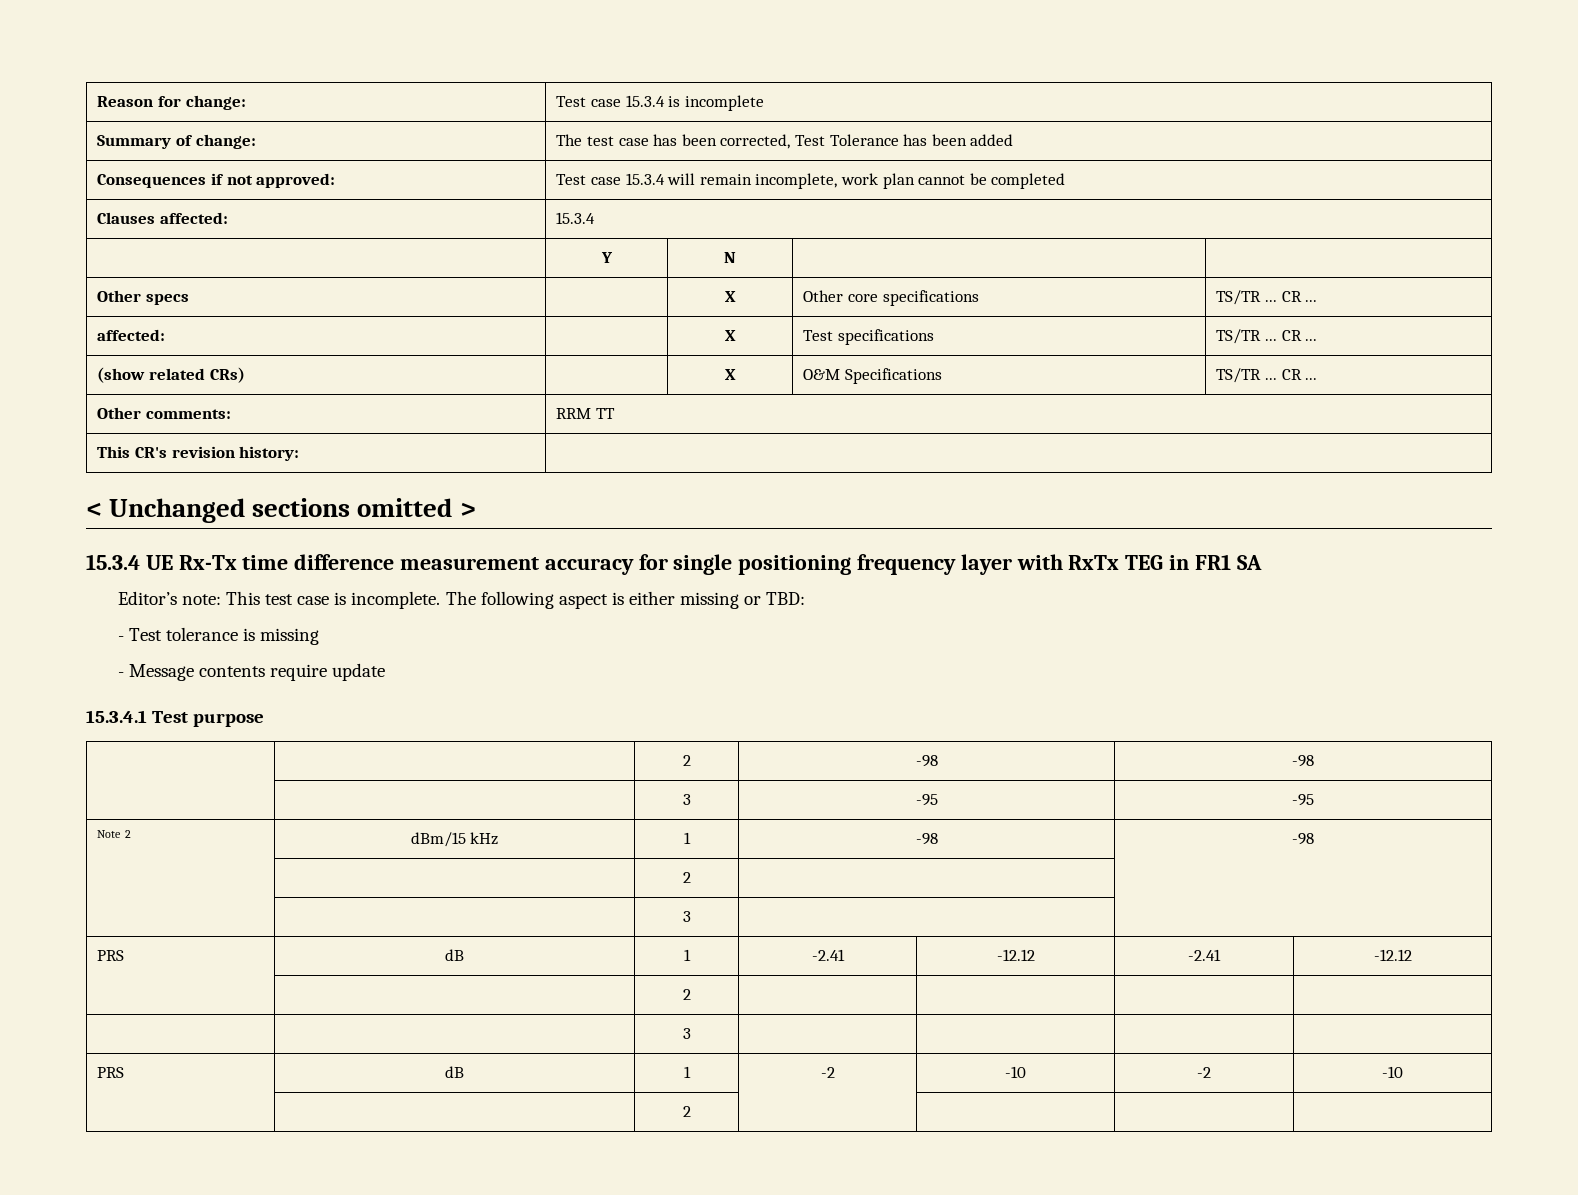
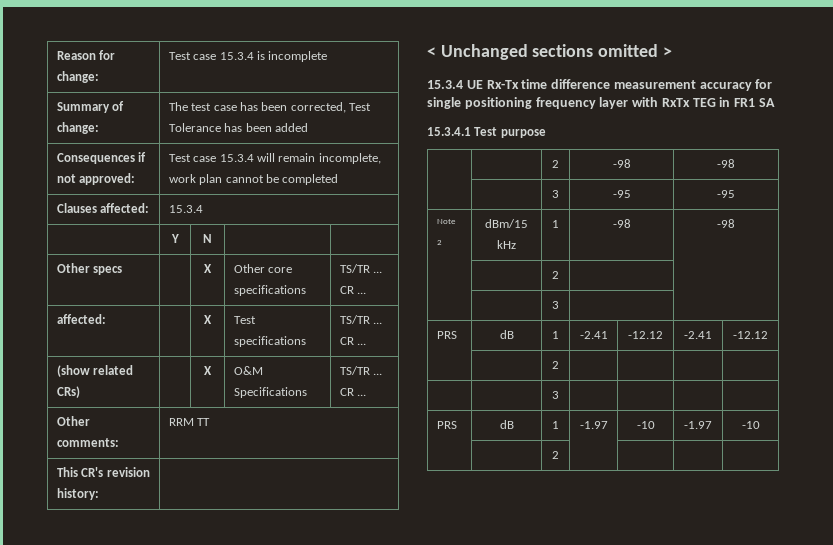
[117,591,806,609] [117,627,320,645] [117,663,386,681] // Editor’s note: This test case is incomplete. The following aspect is either missing or TBD: // - Test tolerance is missing // - Message contents require update -> (776, 102) none
[820,1067,835,1078] -2 -> [579,421,608,429] -1.97
[1197,1067,1211,1078] -2 -> [684,421,712,429] -1.97

